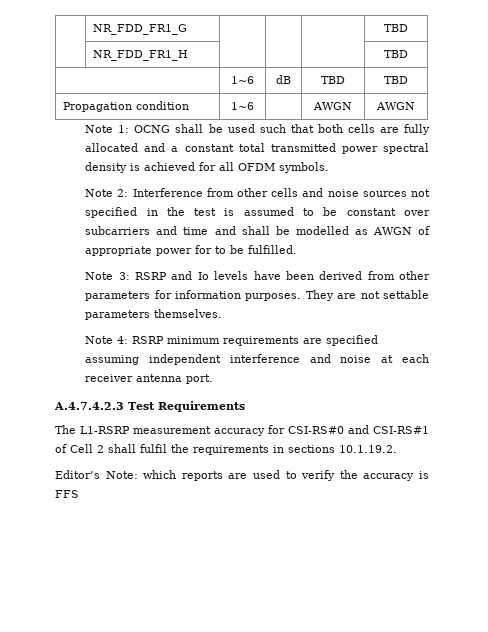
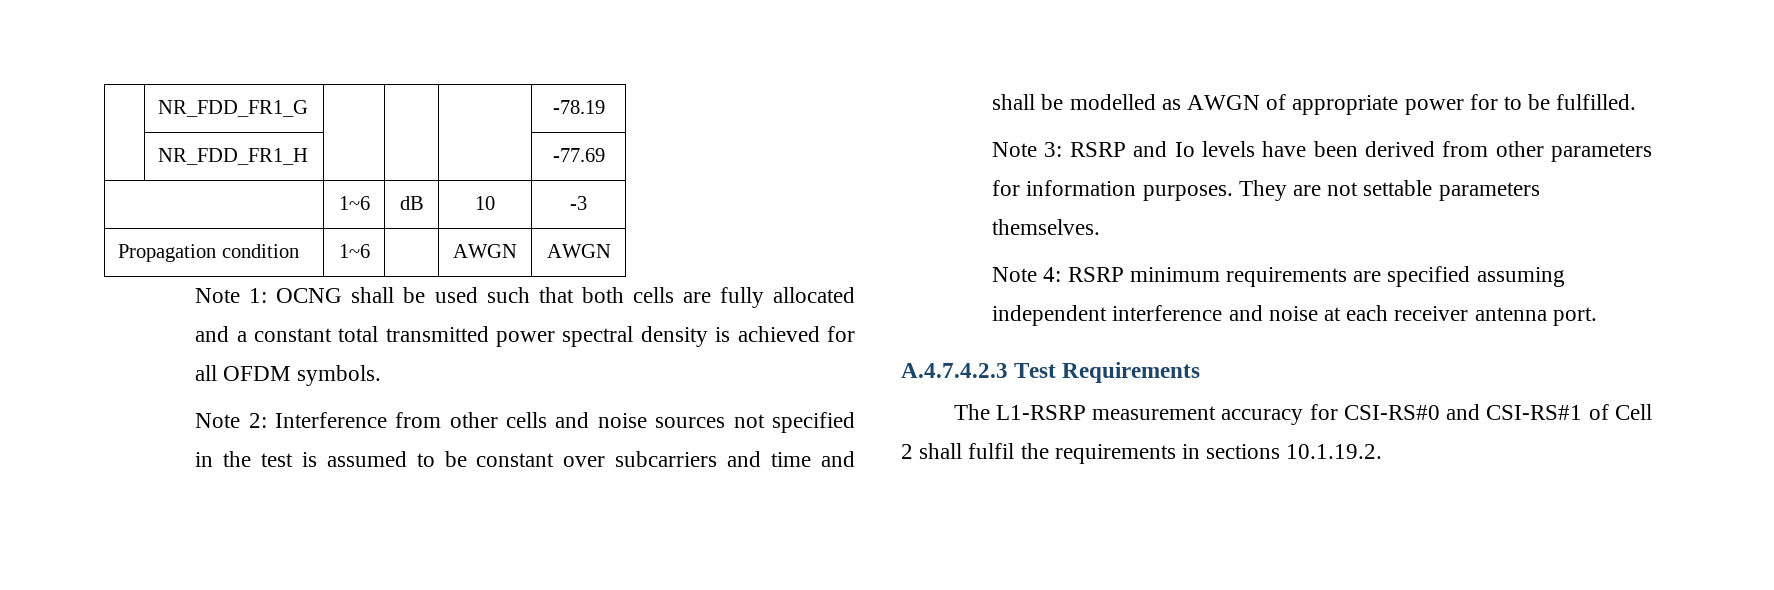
[384,24,408,32] TBD -> [552,100,605,114] -78.19
[384,50,408,58] TBD -> [552,148,605,162] -77.69
[321,76,345,84] [384,76,408,84] TBD | TBD -> [475,196,495,210] [570,196,587,210] 10 | -3
[55,470,429,481] [55,490,79,498] // Editor’s Note: which reports are used to verify the accuracy is FFS -> (1383, 451) none

